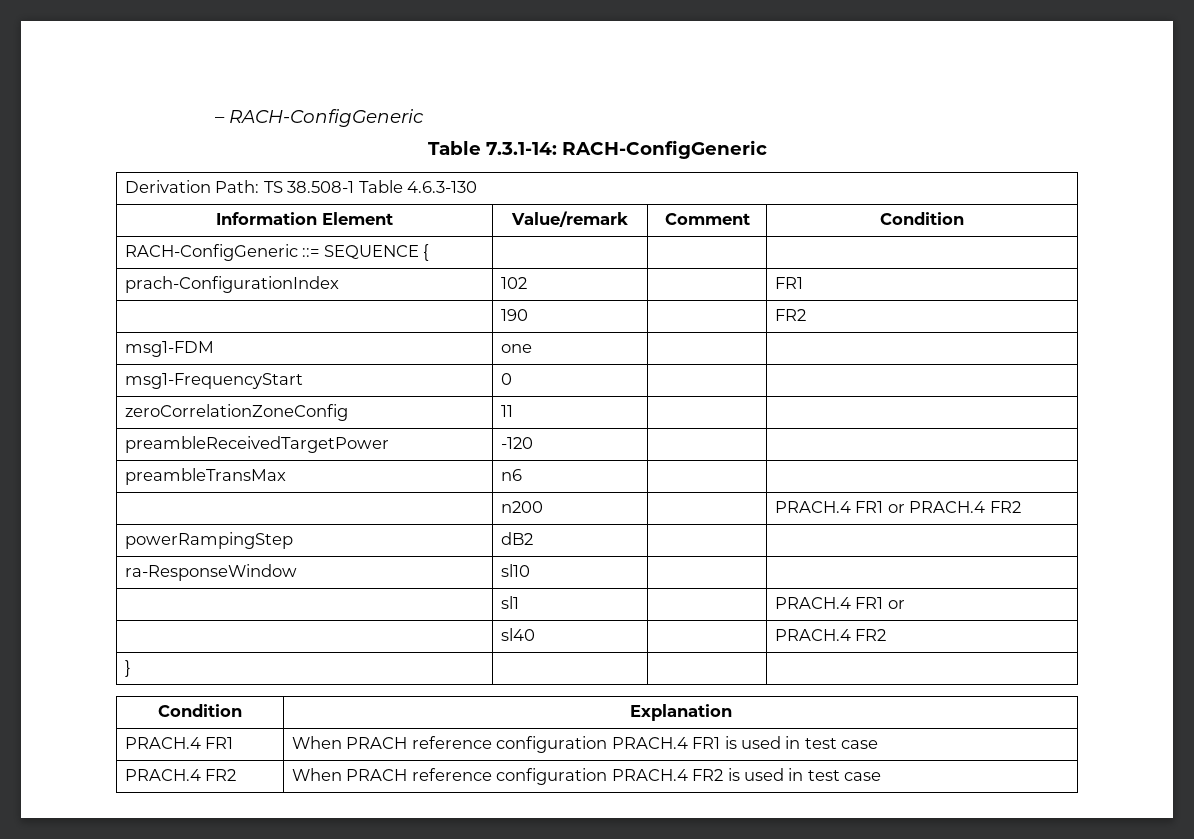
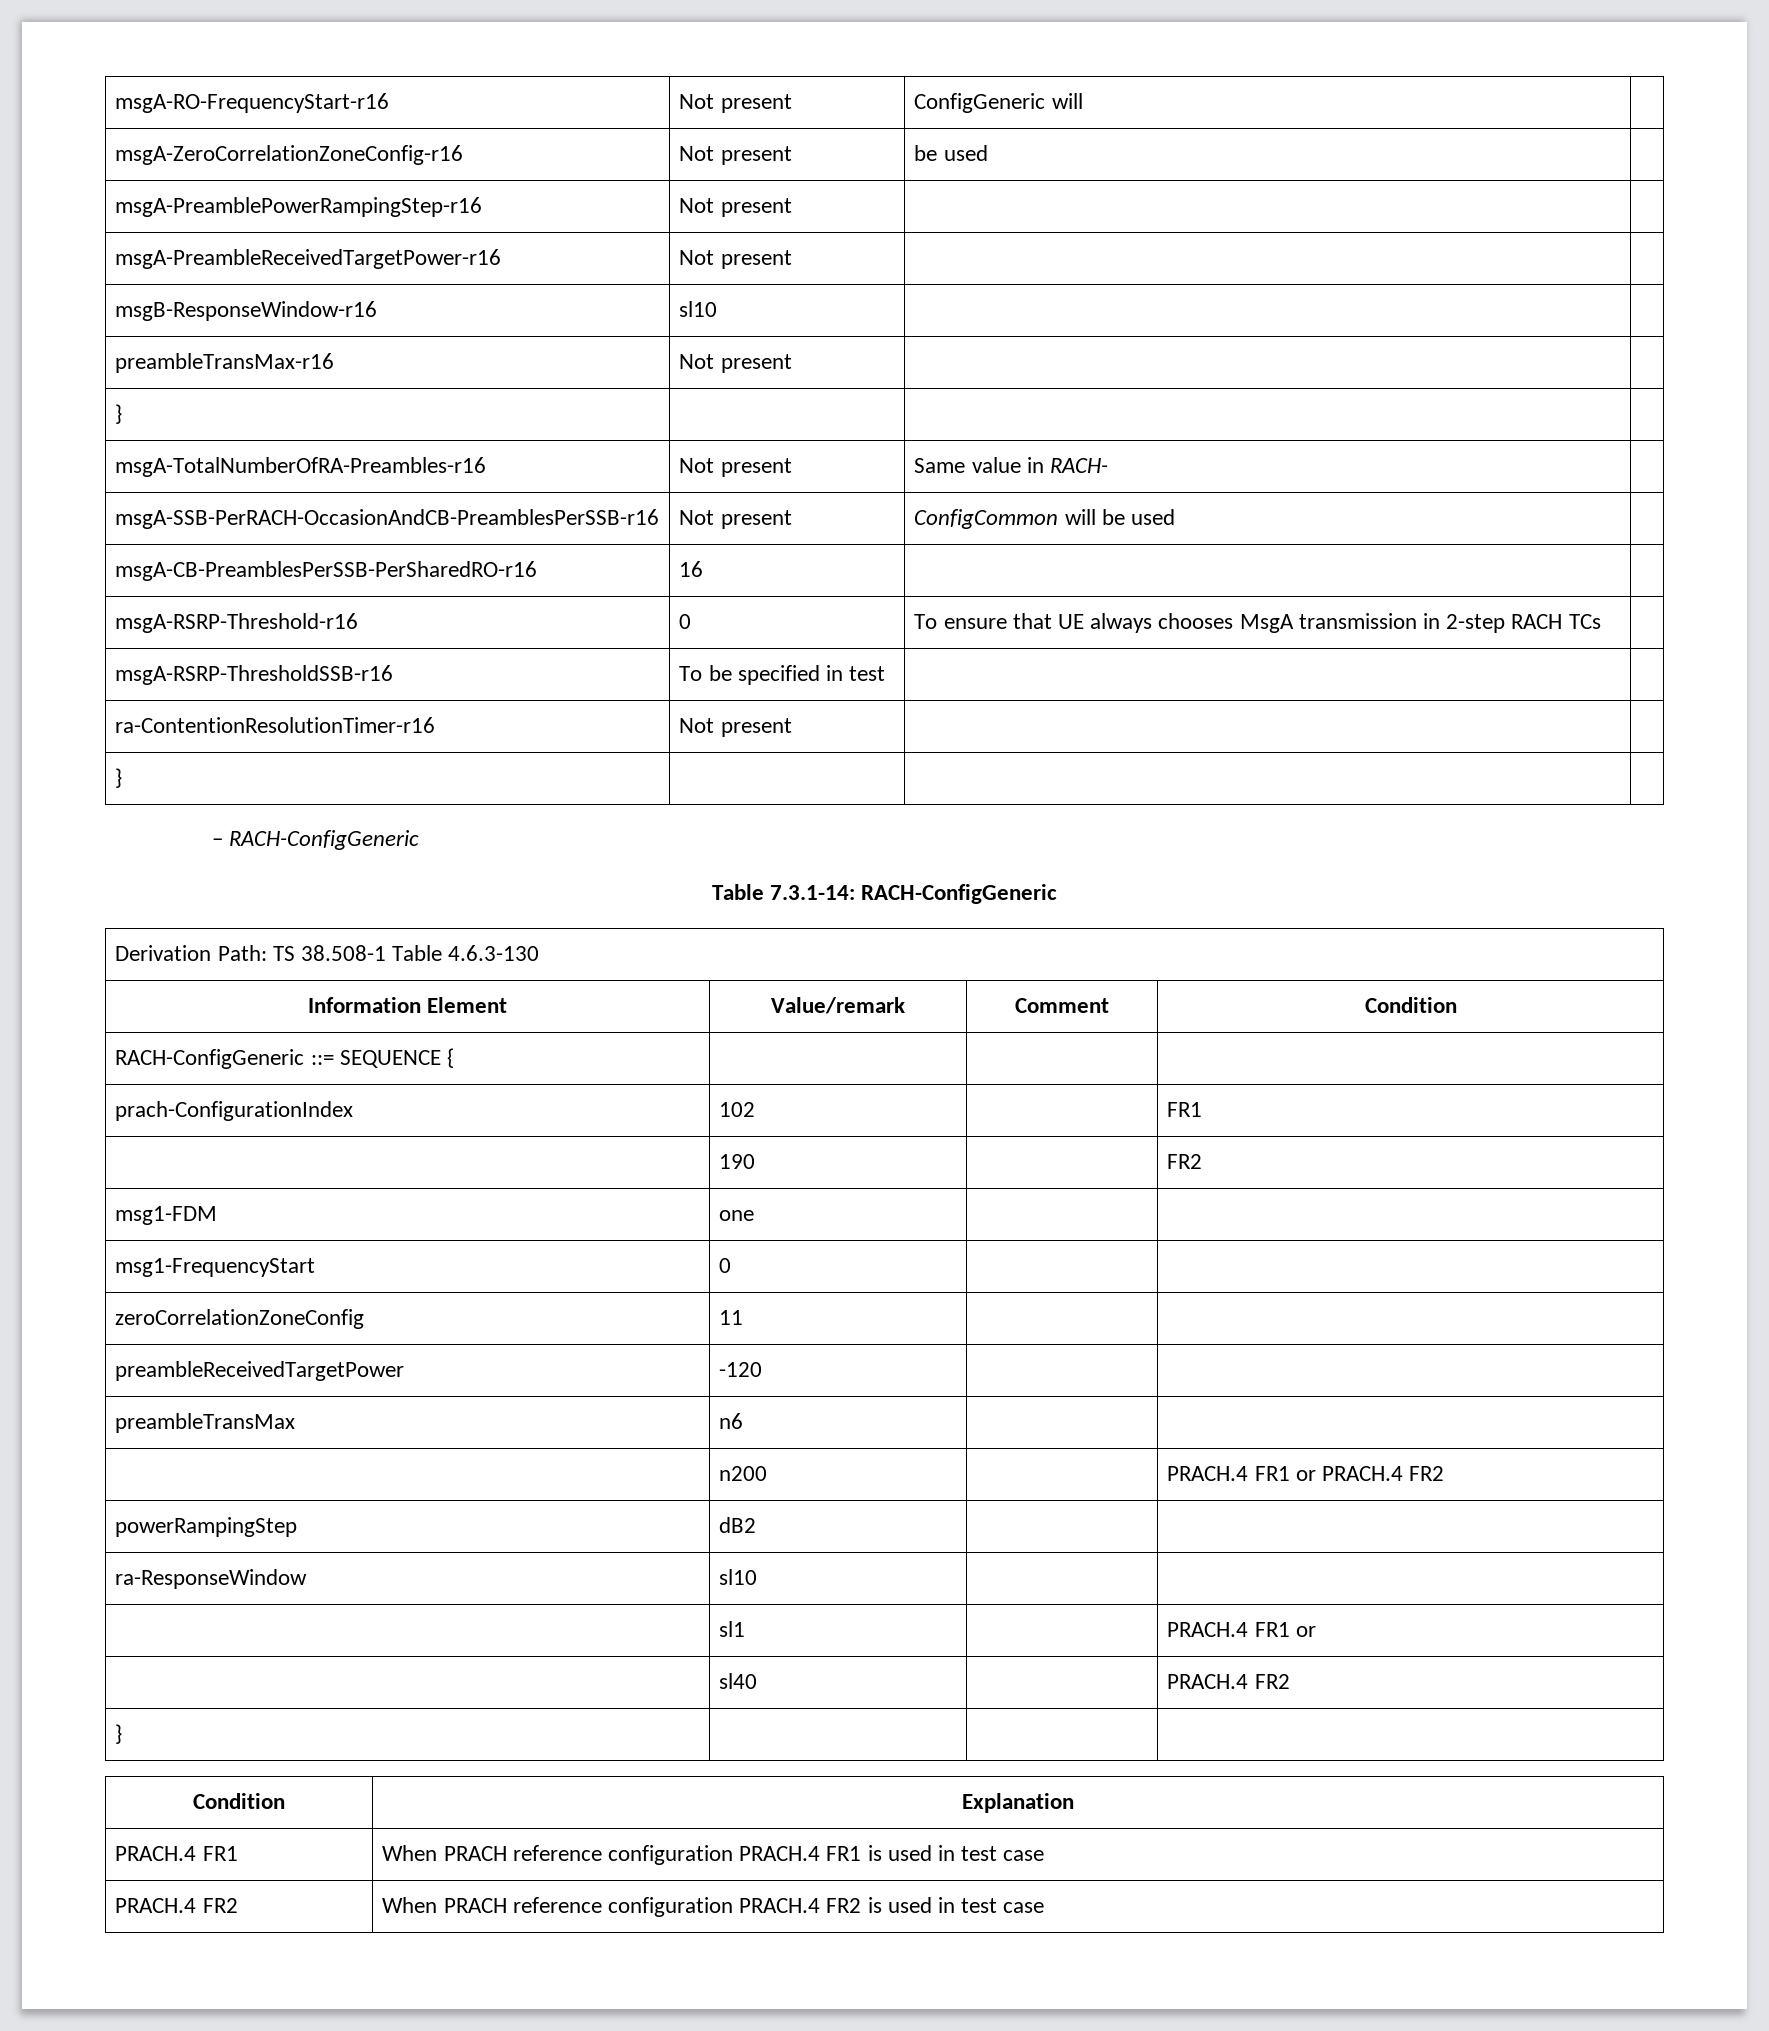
(214, 120) none -> [115,93,390,113] [679,94,792,113] [914,93,1083,113] [115,145,464,165] [679,146,792,165] [914,145,988,161] [115,197,483,217] [679,198,792,217] [115,249,502,269] [679,250,792,269] [115,301,378,321] [679,301,718,317] [115,353,335,373] [679,354,792,373] [115,404,123,424] [115,457,487,477] [679,458,792,477] [914,457,1109,473] [115,509,660,529] [679,510,792,529] [914,509,1176,529] [115,561,538,581] [679,561,704,577] [115,613,359,633] [679,614,692,629] [914,613,1601,633] [115,665,394,685] [679,665,886,685] [115,717,436,733] [679,718,792,737] [115,768,123,788] msgA-RO-FrequencyStart-r16 | Not present | ConfigGeneric will | // msgA-ZeroCorrelationZoneConfig-r16 | Not present | be used | // msgA-PreamblePowerRampingStep-r16 | Not present | | // msgA-PreambleReceivedTargetPower-r16 | Not present | | // msgB-ResponseWindow-r16 | sl10 | | // preambleTransMax-r16 | Not present | | // } | | | // msgA-TotalNumberOfRA-Preambles-r16 | Not present | Same value in RACH- | // msgA-SSB-PerRACH-OccasionAndCB-PreamblesPerSSB-r16 | Not present | ConfigCommon will be used | // msgA-CB-PreamblesPerSSB-PerSharedRO-r16 | 16 | | // msgA-RSRP-Threshold-r16 | 0 | To ensure that UE always chooses MsgA transmission in 2-step RACH TCs | // msgA-RSRP-ThresholdSSB-r16 | To be specified in test | | // ra-ContentionResolutionTimer-r16 | Not present | | // } | | | //

